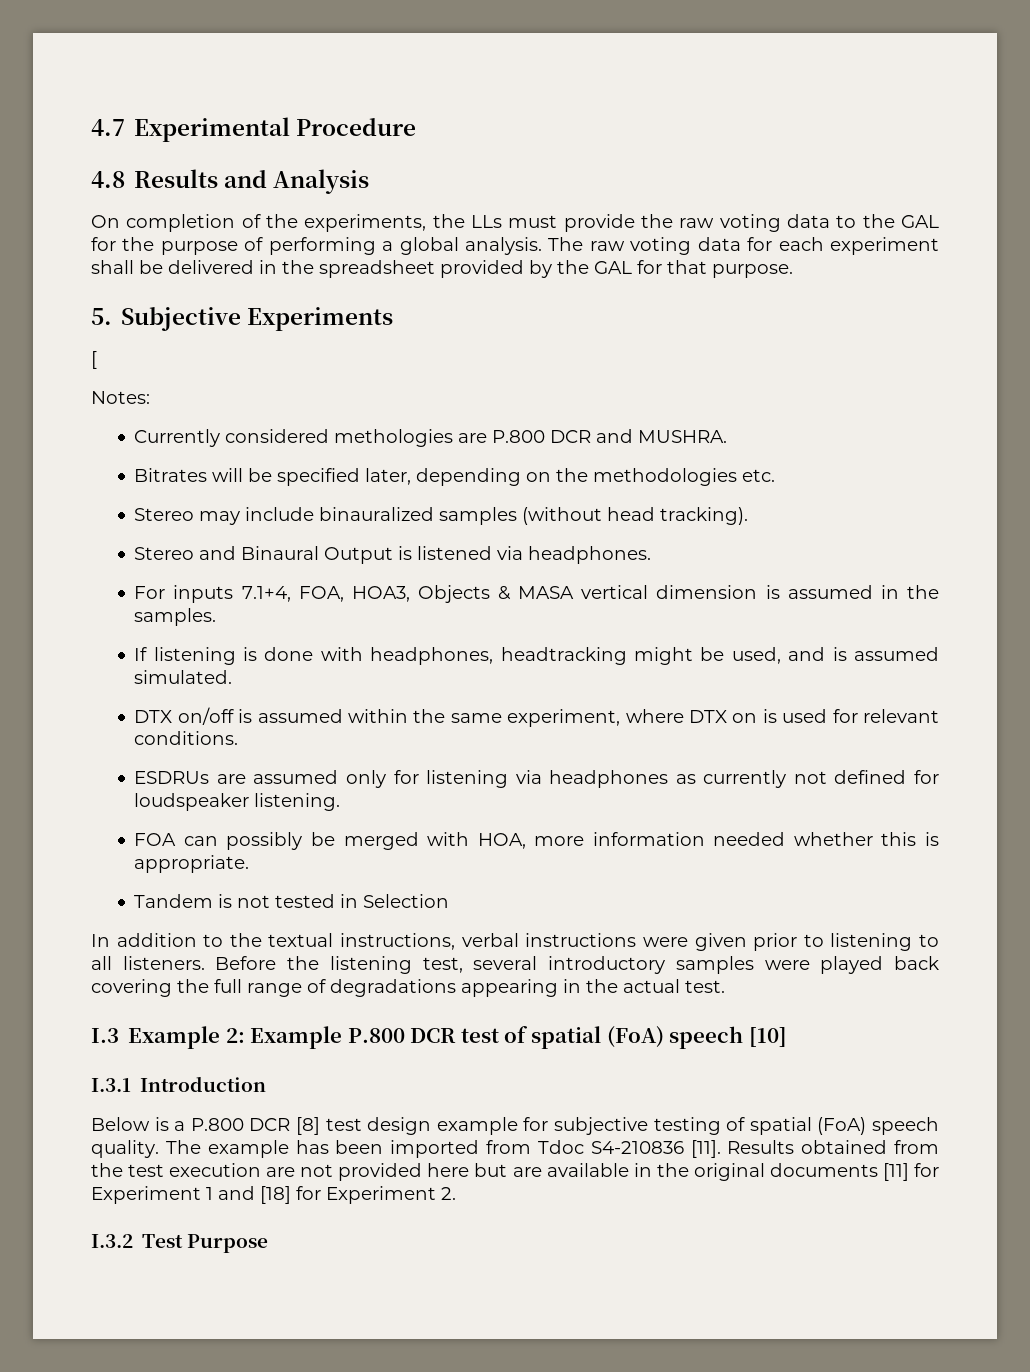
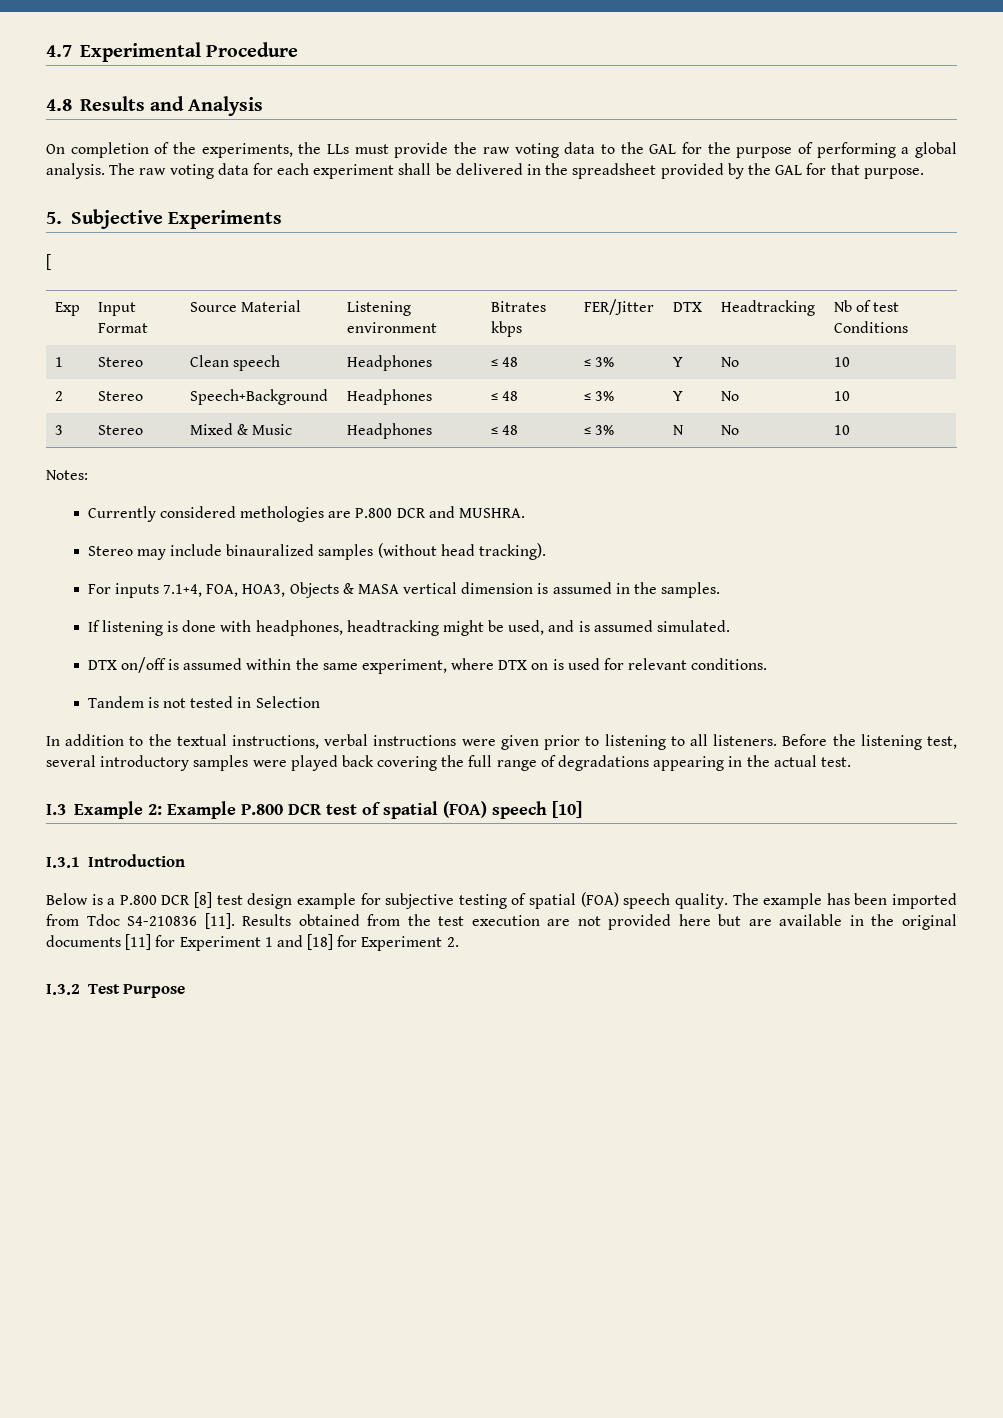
(97, 360) none -> [54,302,80,316] [97,302,136,316] [97,323,148,333] [189,300,302,312] [346,301,411,316] [346,322,437,333] [490,301,546,312] [490,321,522,337] [583,299,654,315] [672,302,702,312] [720,300,815,316] [833,300,900,312] [833,321,908,333] [54,357,63,367] [97,357,143,367] [189,355,281,371] [346,355,432,371] [490,357,519,367] [583,357,615,367] [672,357,683,367] [720,357,739,367] [833,357,850,367] [54,391,63,401] [97,391,143,401] [189,389,328,405] [346,389,432,405] [490,391,519,401] [583,391,615,401] [672,391,683,401] [720,391,739,401] [833,391,850,401] [54,425,63,435] [97,425,143,435] [189,423,293,435] [346,423,432,439] [490,425,519,435] [583,425,615,435] [672,425,684,435] [720,425,739,435] [833,425,850,435] // Exp | Input Format | Source Material | Listening environment | Bitrates kbps | FER/Jitter | DTX | Headtracking | Nb of test Conditions // 1 | Stereo | Clean speech | Headphones | ≤ 48 | ≤ 3% | Y | No | 10 // 2 | Stereo | Speech+Background | Headphones | ≤ 48 | ≤ 3% | Y | No | 10 // 3 | Stereo | Mixed & Music | Headphones | ≤ 48 | ≤ 3% | N | No | 10
[134,468,776,486] // Bitrates will be specified later, depending on the methodologies etc. -> (525, 513) none
[134,546,652,564] // Stereo and Binaural Output is listened via headphones. -> (546, 551) none
[134,770,940,788] [134,793,341,811] [134,832,940,850] [134,855,250,873] // ESDRUs are assumed only for listening via headphones as currently not defined for loudspeaker listening. // FOA can possibly be merged with HOA, more information needed whether this is appropriate. -> (768, 664) none
[606,1026,664,1048] (FoA) -> [442,801,487,818] (FOA)
[817,1117,867,1135] (FoA) -> [580,892,619,907] (FOA)

